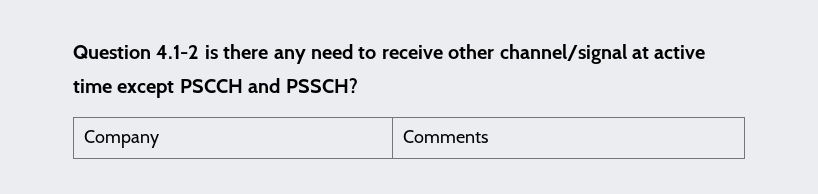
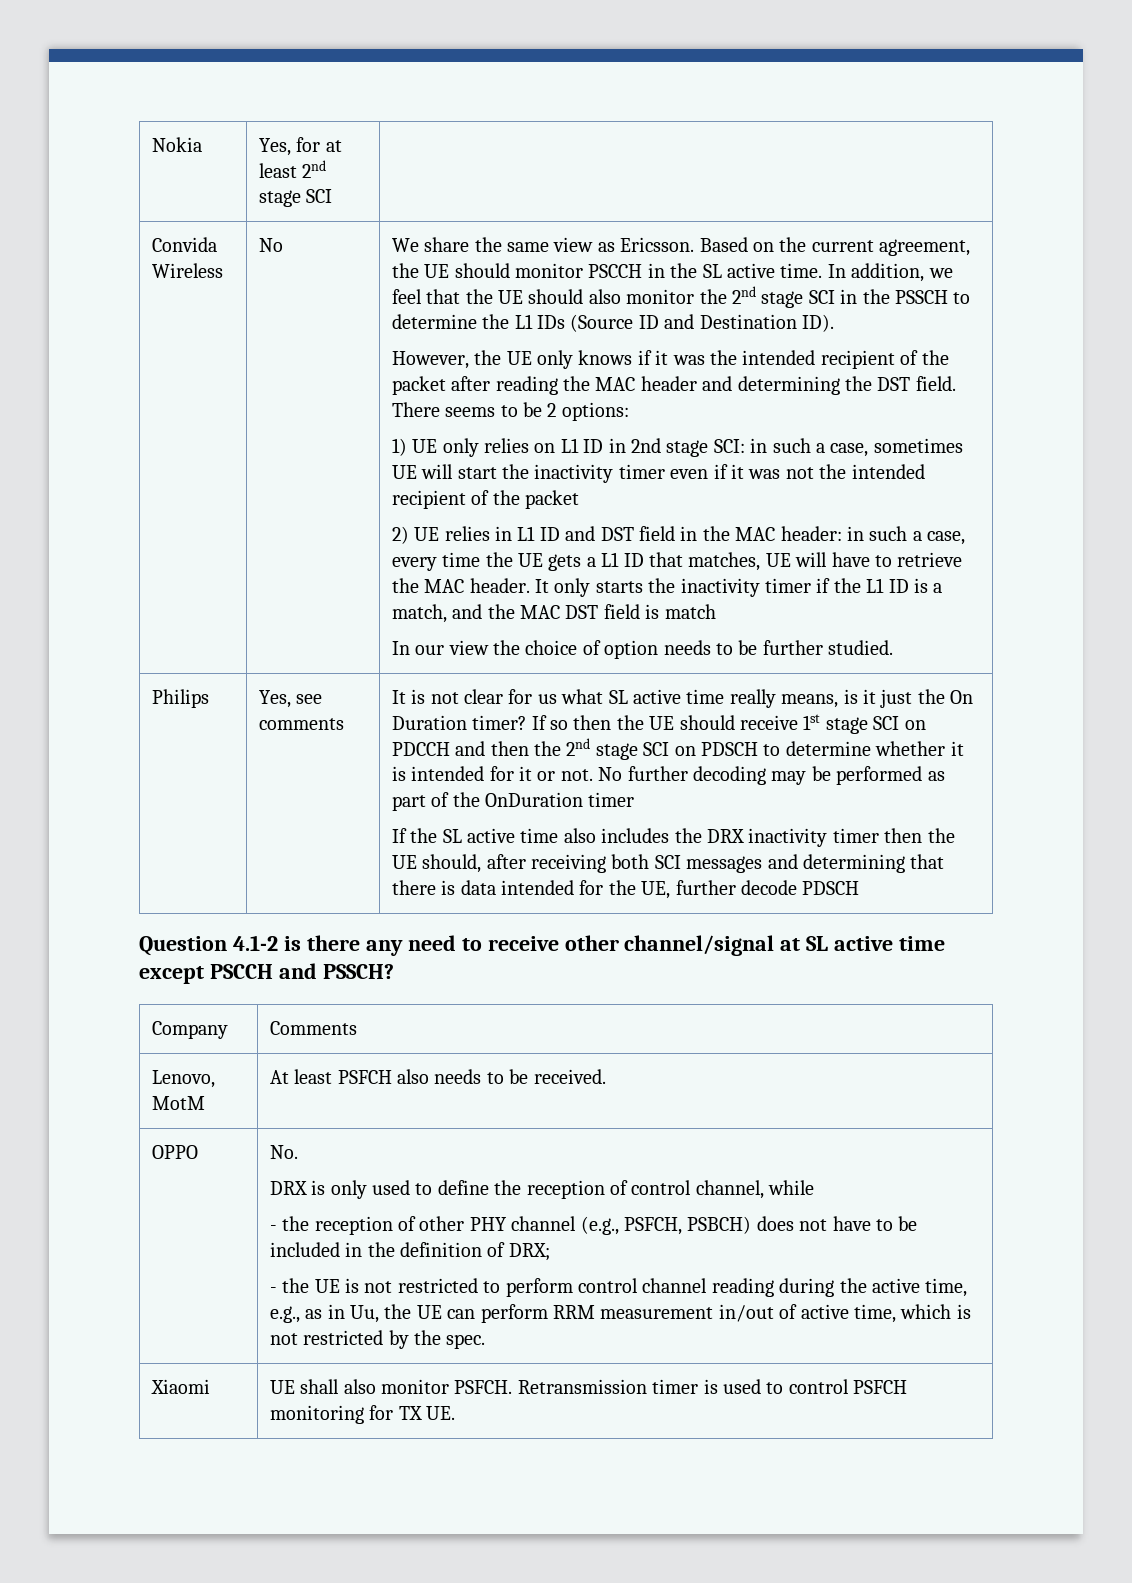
(73, 52) none -> [151,137,202,152] [258,137,342,156] [258,160,327,178] [258,189,333,207] [151,237,217,252] [151,263,223,278] [258,238,283,252] [391,237,971,256] [391,263,953,282] [391,286,971,308] [391,314,835,332] [391,350,949,369] [391,376,956,395] [391,402,629,421] [391,438,963,457] [391,464,925,483] [391,490,580,509] [391,526,966,545] [391,552,963,571] [391,578,943,597] [391,604,716,623] [391,640,894,659] [151,689,209,708] [258,690,323,708] [258,718,344,730] [391,689,974,708] [391,714,926,734] [391,738,964,760] [391,766,945,785] [391,792,635,811] [391,828,955,847] [391,854,945,873] [391,880,860,899] Nokia | Yes, for at least 2nd stage SCI | // Convida Wireless | No | We share the same view as Ericsson. Based on the current agreement, the UE should monitor PSCCH in the SL active time. In addition, we feel that the UE should also monitor the 2nd stage SCI in the PSSCH to determine the L1 IDs (Source ID and Destination ID). // However, the UE only knows if it was the intended recipient of the packet after reading the MAC header and determining the DST field. There seems to be 2 options: // 1) UE only relies on L1 ID in 2nd stage SCI: in such a case, sometimes UE will start the inactivity timer even if it was not the intended recipient of the packet // 2) UE relies in L1 ID and DST field in the MAC header: in such a case, every time the UE gets a L1 ID that matches, UE will have to retrieve the MAC header. It only starts the inactivity timer if the L1 ID is a match, and the MAC DST field is match // In our view the choice of option needs to be further studied. // Philips | Yes, see comments | It is not clear for us what SL active time really means, is it just the On Duration timer? If so then the UE should receive 1st stage SCI on PDCCH and then the 2nd stage SCI on PDSCH to determine whether it is intended for it or not. No further decoding may be performed as part of the OnDuration timer // If the SL active time also includes the DRX inactivity timer then the UE should, after receiving both SCI messages and determining that there is data intended for the UE, further decode PDSCH //
(649, 53) none -> [806,936,829,951] SL
(489, 136) none -> [151,1070,215,1088] [151,1096,205,1110] [269,1069,606,1084] [151,1145,198,1159] [269,1145,298,1159] [269,1180,815,1199] [269,1216,918,1235] [269,1242,550,1261] [269,1278,968,1297] [269,1304,971,1323] [269,1330,486,1349] [150,1379,210,1394] [269,1379,908,1394] [269,1405,456,1424] // Lenovo, MotM | At least PSFCH also needs to be received. // OPPO | No. // DRX is only used to define the reception of control channel, while // - the reception of other PHY channel (e.g., PSFCH, PSBCH) does not have to be included in the definition of DRX; // - the UE is not restricted to perform control channel reading during the active time, e.g., as in Uu, the UE can perform RRM measurement in/out of active time, which is not restricted by the spec. // Xiaomi | UE shall also monitor PSFCH. Retransmission timer is used to control PSFCH monitoring for TX UE.

